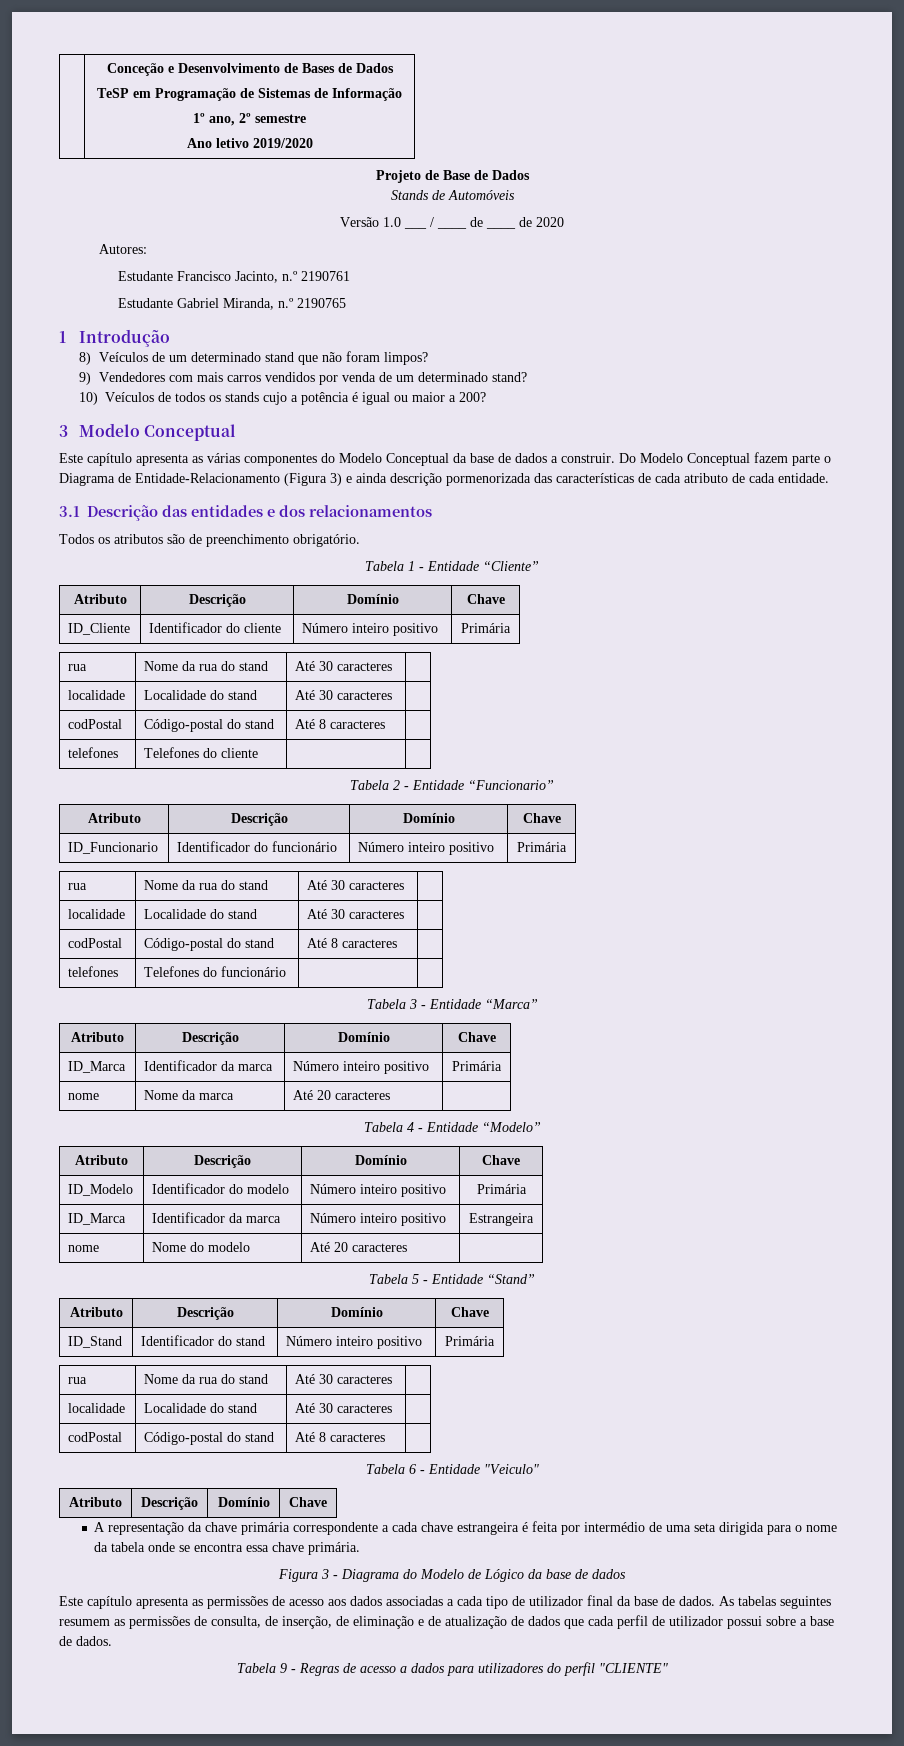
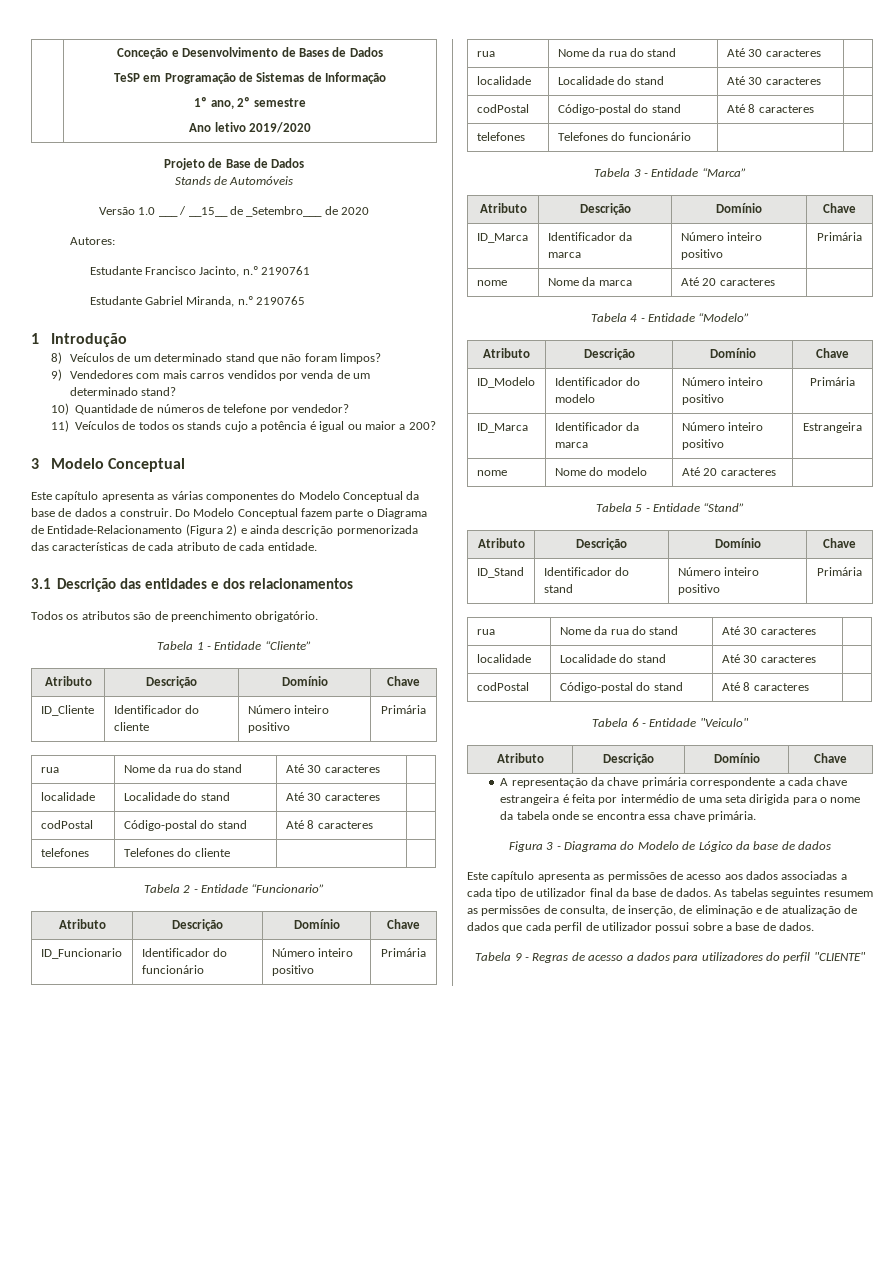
[437,227,467,229] [470,217,483,227] [486,227,516,229] ____ de ____ -> [188,206,323,217] __15__ de _Setembro___
(98, 398) none -> [74,404,350,415] [50,420,69,432] Quantidade de números de telefone por vendedor? // 11)
[330,473,342,486] 3) -> [226,524,238,536] 2)

